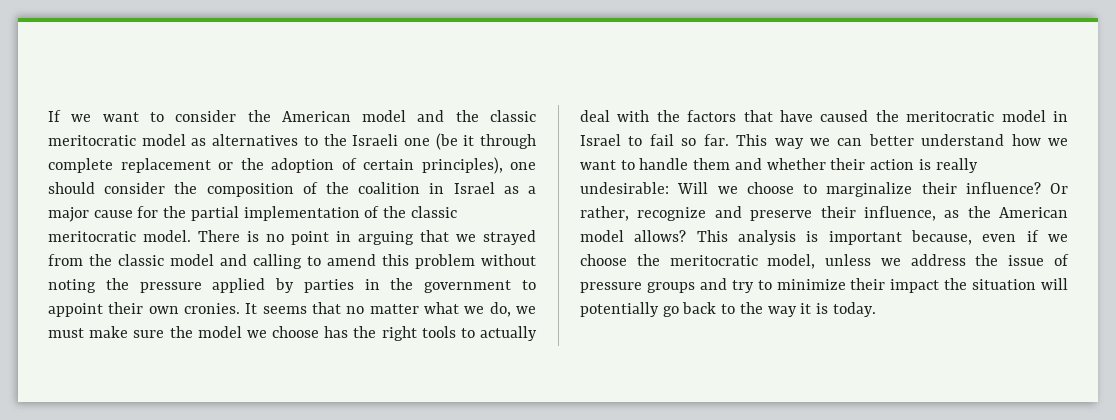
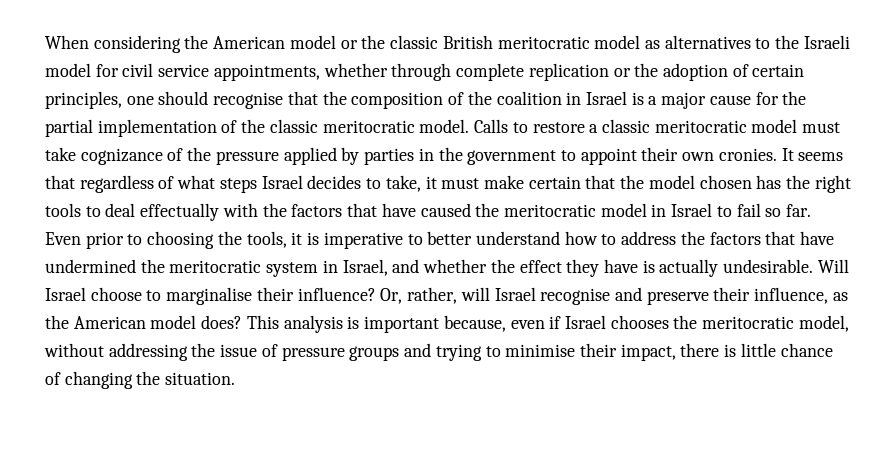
[48,110,536,122] If we want to consider the American model and the classic -> [45,35,493,53] When considering the American model or the classic British
[403,133,475,150] one (be it -> [45,63,388,81] model for civil service appointments, whether
[120,158,211,173] replacement -> [528,63,609,81] replication
[421,157,503,174] principles), -> [45,91,122,109] principles,
[104,182,166,194] consider -> [213,91,318,109] recognise that
[503,186,519,194] as -> [631,92,644,105] is
[198,230,536,245] [48,254,536,269] [48,279,96,293] There is no point in arguing that we strayed from the classic model and calling to amend this problem without noting -> [474,119,841,133] [45,147,184,165] Calls to restore a classic meritocratic model must take cognizance of
[346,302,536,317] [48,326,319,338] no matter what we do, we must make sure the model we choose -> [79,175,752,193] regardless of what steps Israel decides to take, it must make certain that the model chosen
[480,326,537,341] [580,110,610,122] actually deal -> [105,203,220,221] deal effectually
[736,134,1068,149] [580,158,978,173] [580,182,738,194] This way we can better understand how we want to handle them and whether their action is really undesirable: Will we -> [45,231,835,249] [45,259,849,277] [45,287,86,301] Even prior to choosing the tools, it is imperative to better understand how to address the factors that have undermined the meritocratic system in Israel, and whether the effect they have is actually undesirable. Will Israel
[826,182,913,197] marginalize -> [166,287,253,305] marginalise
[1050,183,1068,194] [580,206,707,221] Or rather, recognize -> [380,287,611,305] Or, rather, will Israel recognise
[634,230,687,242] allows? -> [201,315,243,329] does?
[1048,234,1068,242] [580,254,627,266] we choose -> [564,315,669,329] Israel chooses
[825,254,966,266] unless we address -> [44,343,188,361] without addressing
[731,278,1068,293] [580,302,876,317] try to minimize their impact the situation will potentially go back to the way it is today. -> [435,343,833,361] [45,371,236,389] trying to minimise their impact, there is little chance of changing the situation.

